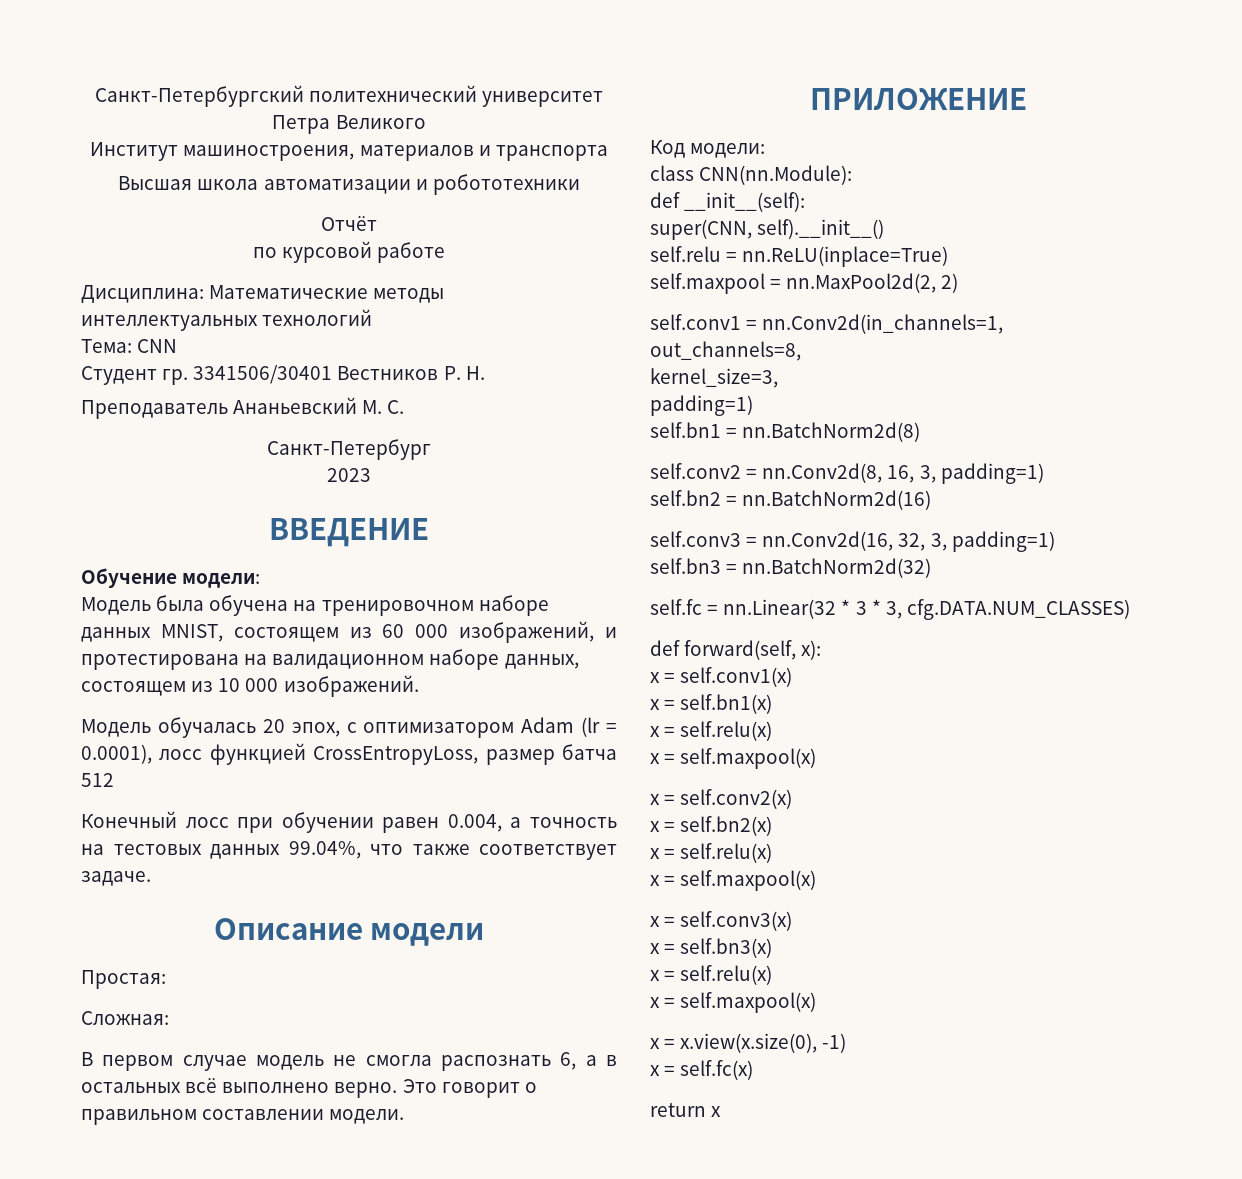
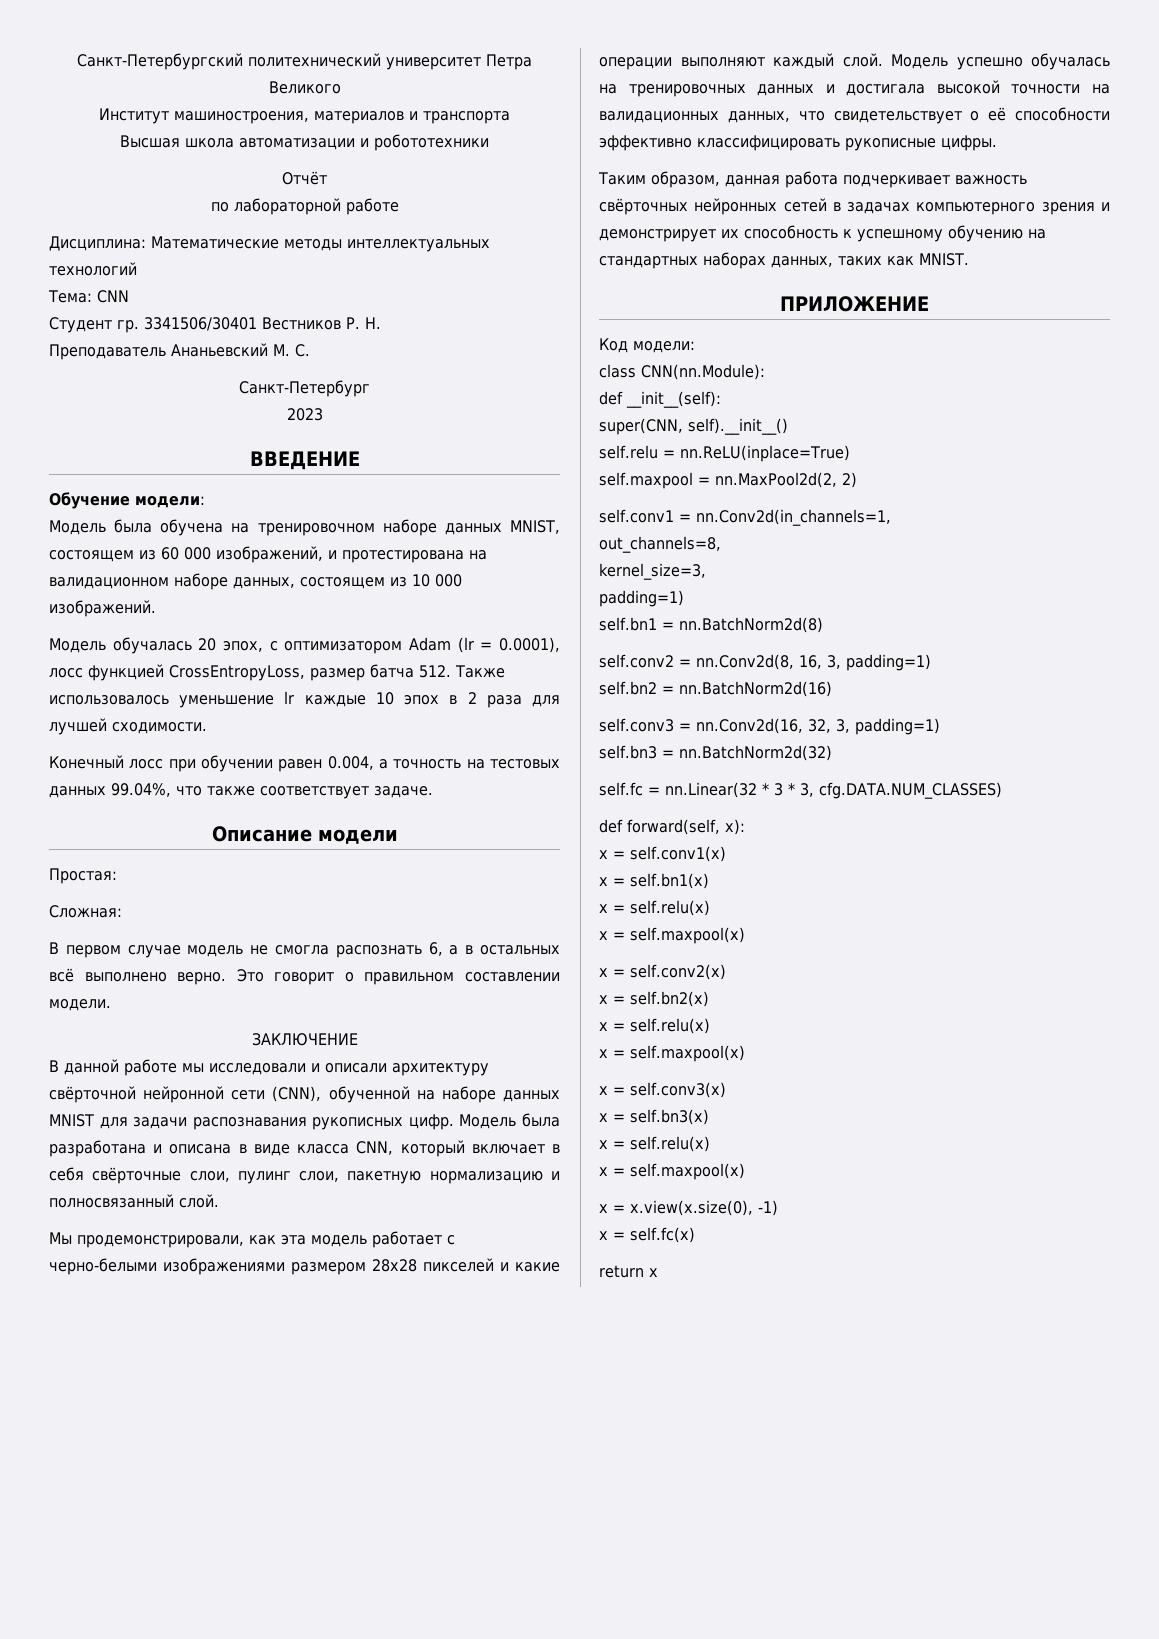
[282,241,372,263] курсовой -> [233,198,341,215] лабораторной
[81,773,114,787] 512 -> [419,665,505,678] [49,691,560,708] [49,718,207,735] 512. Также использовалось уменьшение lr каждые 10 эпох в 2 раза для лучшей сходимости.
(405, 1116) none -> [251,1033,358,1046] [49,1059,489,1076] [49,1086,561,1103] [49,1113,560,1130] [49,1140,560,1157] [49,1167,560,1184] [49,1194,219,1208] [49,1231,455,1248] [49,1258,560,1275] [599,53,1110,70] [599,80,1110,97] [599,107,1110,124] [599,135,997,151] [598,171,1027,188] [599,198,1110,215] [599,225,1046,242] [599,252,969,269] // ЗАКЛЮЧЕНИЕ // В данной работе мы исследовали и описали архитектуру свёрточной нейронной сети (CNN), обученной на наборе данных MNIST для задачи распознавания рукописных цифр. Модель была разработана и описана в виде класса CNN, который включает в себя свёрточные слои, пулинг слои, пакетную нормализацию и полносвязанный слой. // Мы продемонстрировали, как эта модель работает с черно-белыми изображениями размером 28x28 пикселей и какие операции выполняют каждый слой. Модель успешно обучалась на тренировочных данных и достигала высокой точности на валидационных данных, что свидетельствует о её способности эффективно классифицировать рукописные цифры. // Таким образом, данная работа подчеркивает важность свёрточных нейронных сетей в задачах компьютерного зрения и демонстрирует их способность к успешному обучению на стандартных наборах данных, таких как MNIST.

